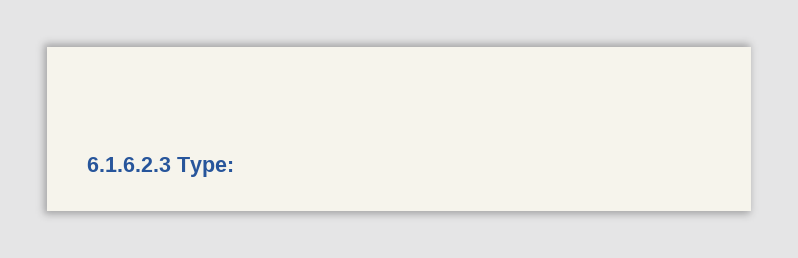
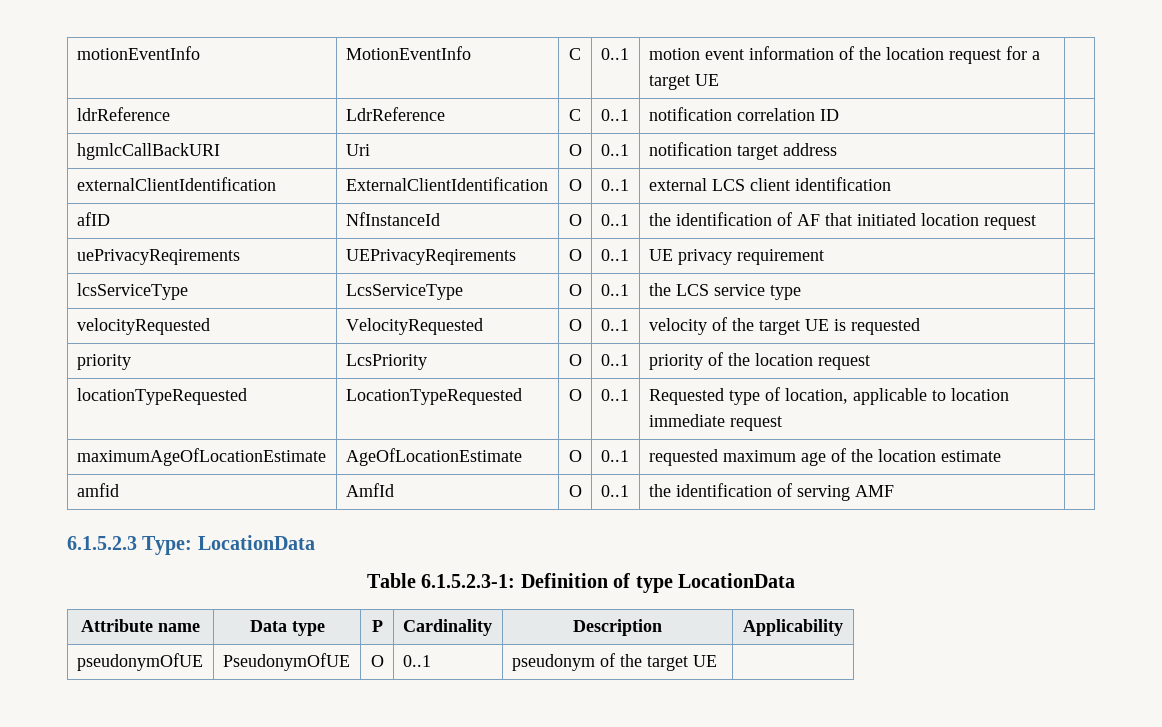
[87,157,234,177] 6.1.6.2.3 Type: -> [76,46,200,60] [345,46,471,60] [569,48,581,60] [600,48,629,60] [648,46,1040,64] [648,74,719,90] [76,107,170,121] [345,107,445,121] [569,109,581,121] [600,109,629,121] [648,107,839,121] [76,143,220,160] [345,144,370,156] [568,144,582,156] [600,144,629,156] [648,142,837,160] [76,177,276,191] [345,177,548,191] [568,179,582,191] [600,179,629,191] [648,177,891,191] [76,212,110,226] [345,212,440,226] [568,214,582,226] [600,214,629,226] [648,212,1036,230] [76,249,240,265] [345,249,516,265] [568,249,582,261] [600,249,629,261] [648,249,824,265] [76,283,188,300] [345,284,463,300] [568,284,582,296] [600,284,629,296] [648,283,801,300] [76,318,210,335] [345,318,483,335] [568,319,582,331] [600,319,629,331] [648,317,920,335] [76,354,131,370] [345,354,427,370] [568,354,582,366] [600,354,629,366] [648,352,870,370] [76,388,247,405] [345,388,522,405] [568,389,582,401] [600,389,629,401] [648,387,1009,405] [648,414,782,431] [76,448,326,466] [345,448,522,466] [568,450,582,462] [600,450,629,462] [648,448,1001,466] [76,483,119,497] [345,483,394,497] [568,485,582,497] [600,485,629,497] [648,483,894,501] [67,535,315,555] [367,573,795,593] [81,619,200,632] [249,620,325,636] [371,620,383,632] [402,619,492,636] [573,619,662,636] [743,619,843,636] [76,653,203,671] [222,653,350,671] [370,655,384,667] [402,655,431,667] [511,653,717,671] motionEventInfo | MotionEventInfo | C | 0..1 | motion event information of the location request for a target UE | // ldrReference | LdrReference | C | 0..1 | notification correlation ID | // hgmlcCallBackURI | Uri | O | 0..1 | notification target address | // externalClientIdentification | ExternalClientIdentification | O | 0..1 | external LCS client identification | // afID | NfInstanceId | O | 0..1 | the identification of AF that initiated location request | // uePrivacyReqirements | UEPrivacyReqirements | O | 0..1 | UE privacy requirement | // lcsServiceType | LcsServiceType | O | 0..1 | the LCS service type | // velocityRequested | VelocityRequested | O | 0..1 | velocity of the target UE is requested | // priority | LcsPriority | O | 0..1 | priority of the location request | // locationTypeRequested | LocationTypeRequested | O | 0..1 | Requested type of location, applicable to location immediate request | // maximumAgeOfLocationEstimate | AgeOfLocationEstimate | O | 0..1 | requested maximum age of the location estimate | // amfid | AmfId | O | 0..1 | the identification of serving AMF | // 6.1.5.2.3 Type: LocationData // Table 6.1.5.2.3-1: Definition of type LocationData // Attribute name | Data type | P | Cardinality | Description | Applicability // pseudonymOfUE | PseudonymOfUE | O | 0..1 | pseudonym of the target UE |

